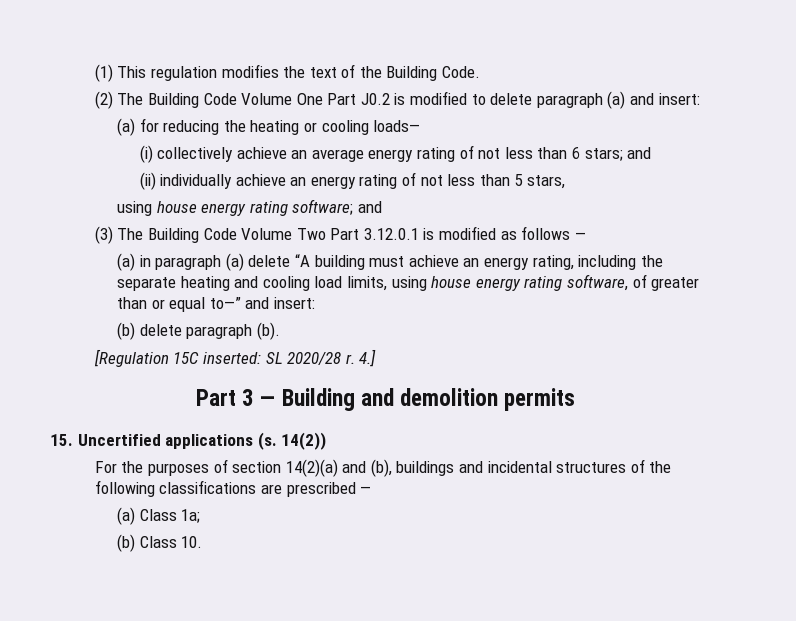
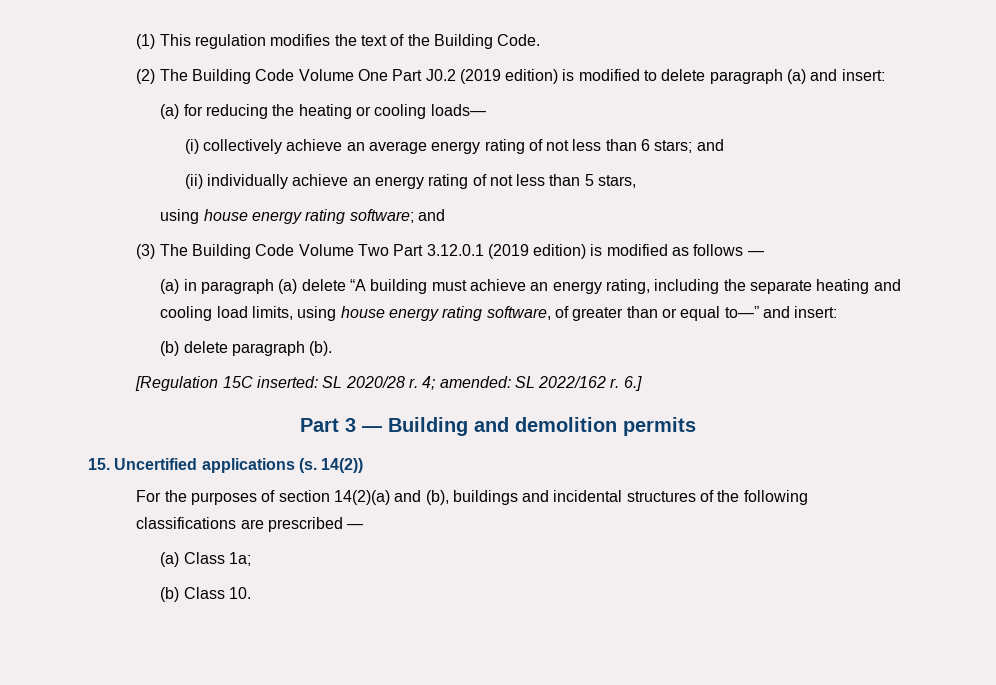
(390, 99) none -> [459,69,559,84] (2019 edition)
(419, 234) none -> [487,244,587,259] (2019 edition)
[359,349,377,367] 4.] -> [422,376,642,391] 4; amended: SL 2022/162 r. 6.]

